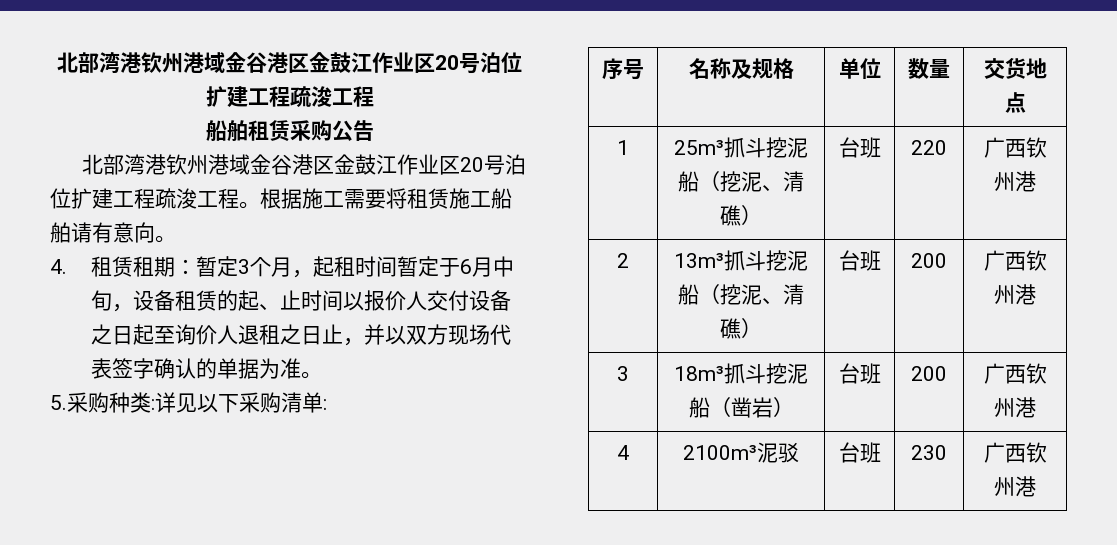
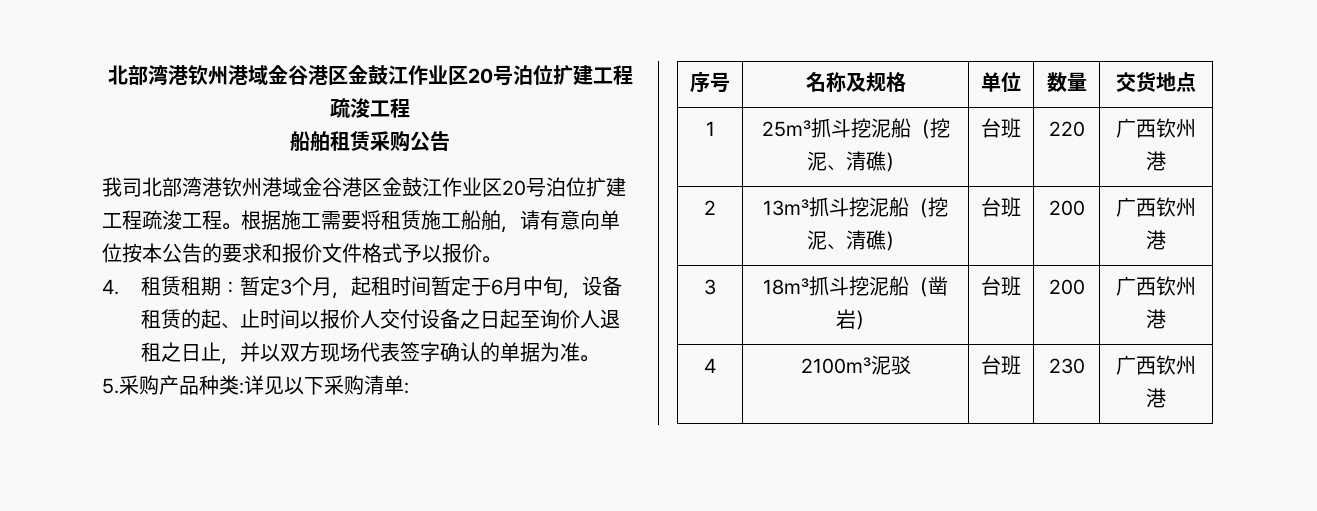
(374, 130) none -> [102,177,142,197] 我司
(71, 232) none -> [501,226,520,233] ，
(155, 232) none -> [600,210,620,230] [102,243,482,263] 单位按本公告的要求和报价文件格式予以报价
(109, 402) none -> [159,375,199,395] 产品

